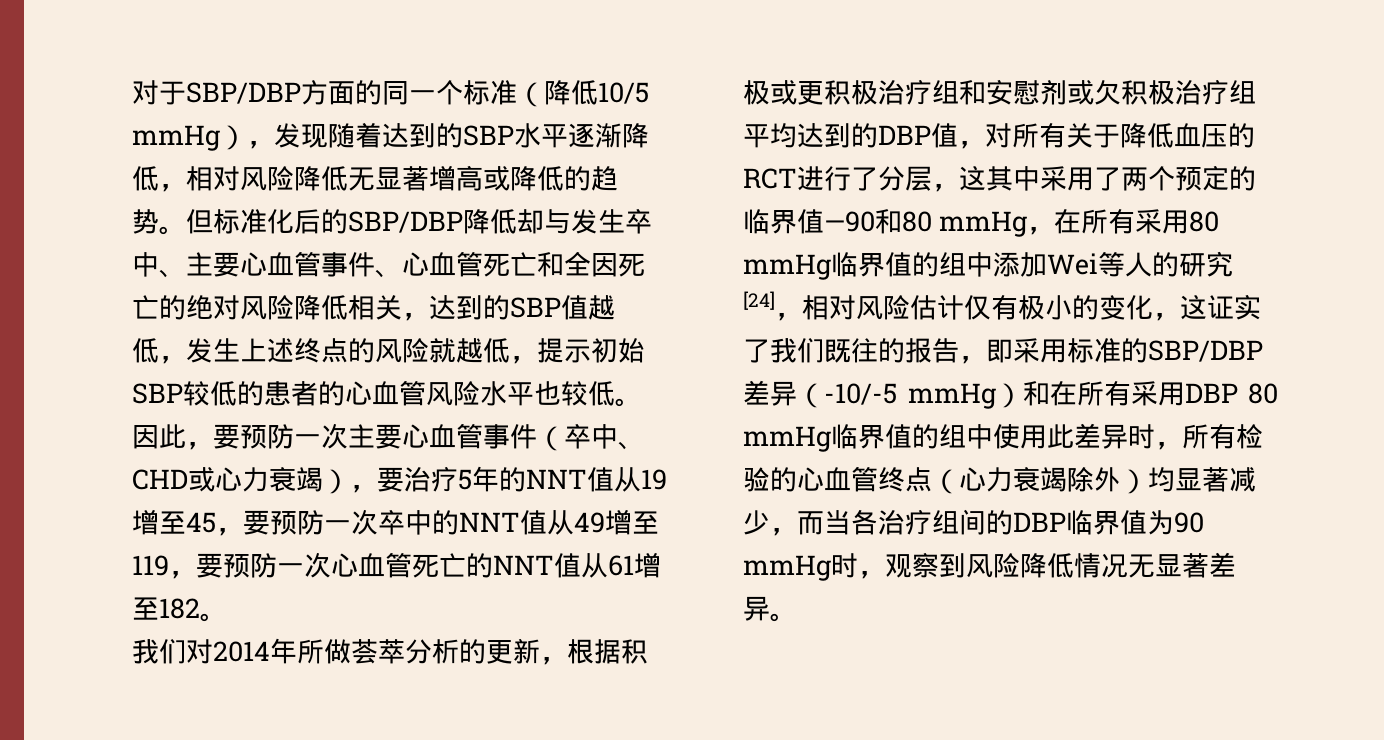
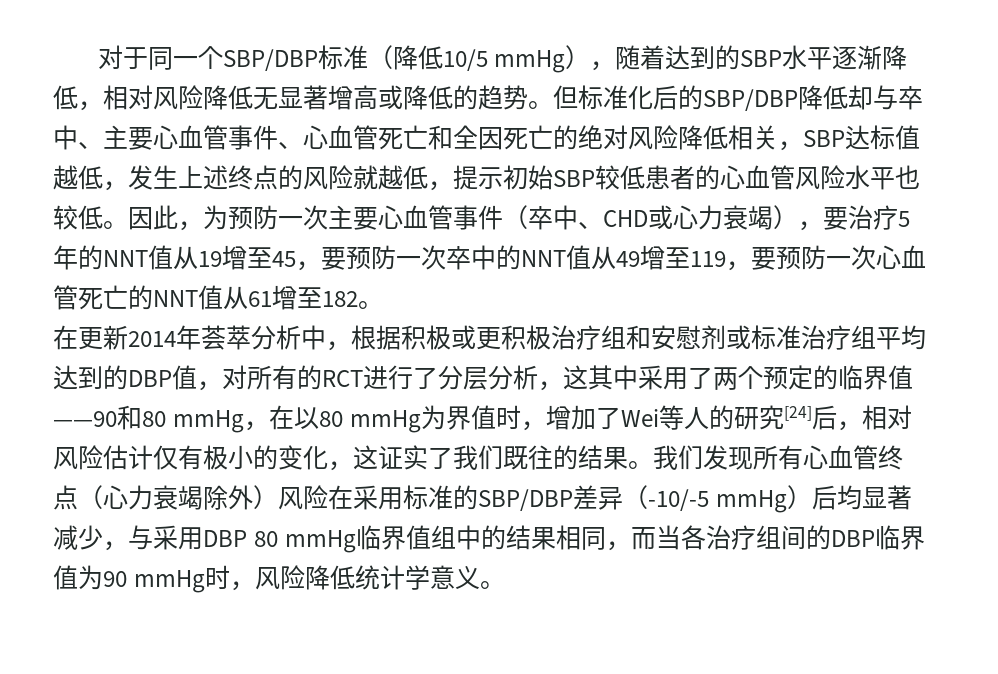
[186,80,463,105] SBP/DBP方面的同一个 -> [147,46,318,71] 同一个SBP/DBP
[274,123,328,148] 发现 -> (616, 66) none
[571,209,625,234] 发生 -> (898, 97) none
[429,295,561,320] 达到的SBP -> [803,125,895,150] SBP达标
[237,381,264,406] 的 -> (645, 177) none
[213,424,240,449] 要 -> [203,205,228,230] 为
[132,638,351,664] 我们对2014年所做 -> [53,325,201,350] 在更新2014年
[459,638,540,664] 的更新 -> [301,325,326,350] 中
[1094,80,1175,105] 欠积极 -> [751,325,801,350] 标准
[1066,123,1228,148] 关于降低血压 -> (297, 377) none
(932, 178) none -> [488,365,538,390] 分析
[824,211,875,232] —90 -> [53,411,117,427] ——90
[1081,209,1220,234] [743,252,1047,280] 所有采用80 mmHg临界值的组中添加 -> [293,405,621,433] 以80 mmHg为界值时，增加了
(775, 300) none -> [811,405,837,430] 后
[905,338,1263,364] [743,380,1278,409] [743,423,1263,452] [743,467,797,492] 报告，即采用标准的SBP/DBP差异（-10/-5 mmHg）和在所有采用DBP 80 mmHg临界值的组中使用此差异时，所有检验的 -> [578,445,803,470] 结果。我们发现所有
[1148,467,1256,492] [743,510,770,535] 均显著减少 -> [278,485,912,513] [53,525,606,553] 风险在采用标准的SBP/DBP差异（-10/-5 mmHg）后均显著减少，与采用DBP 80 mmHg临界值组中的结果相同
[885,552,1236,578] [743,596,770,621] 观察到风险降低情况无显著差异 -> [254,565,480,590] 风险降低统计学意义

